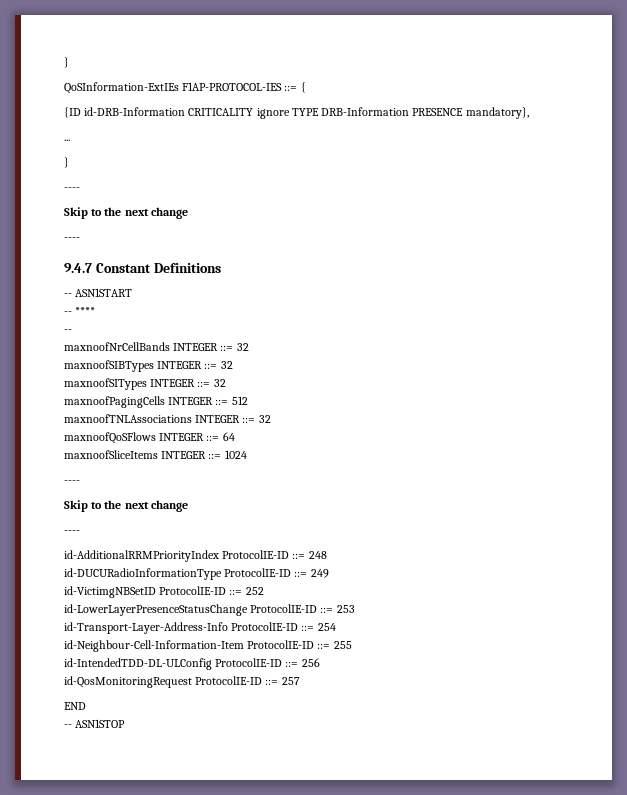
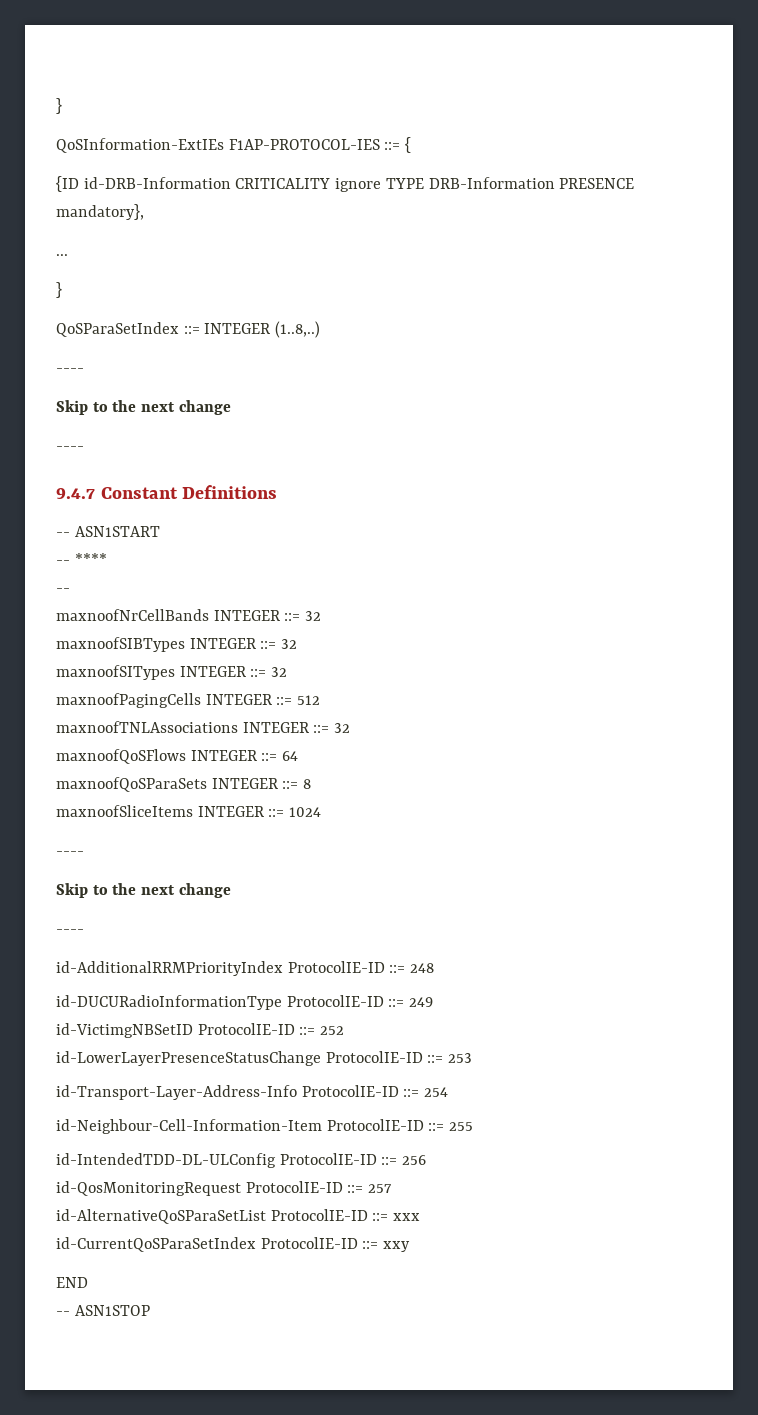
(69, 162) none -> [56,321,321,338] // QoSParaSetIndex ::= INTEGER (1..8,..)
(235, 436) none -> [56,777,312,792] // maxnoofQoSParaSets INTEGER ::= 8
(300, 681) none -> [56,1209,421,1224] [56,1237,411,1252] // id-AlternativeQoSParaSetList ProtocolIE-ID ::= xxx // id-CurrentQoSParaSetIndex ProtocolIE-ID ::= xxy

